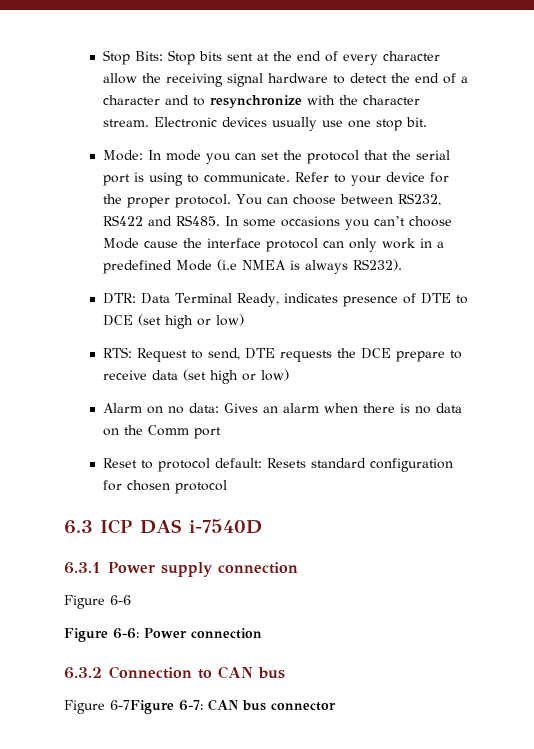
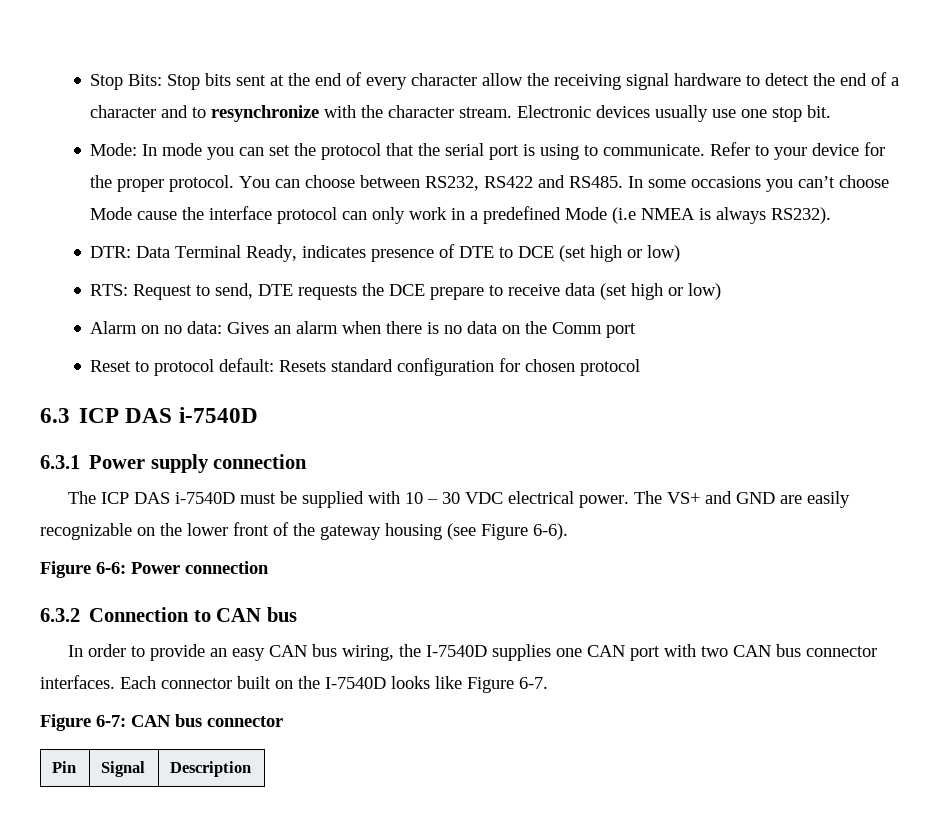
[64,595,131,609] Figure 6-6 -> [67,491,850,508] [40,522,568,540] The ICP DAS i-7540D must be supplied with 10 – 30 VDC electrical power. The VS+ and GND are easily recognizable on the lower front of the gateway housing (see Figure 6-6).
[64,700,174,714] Figure 6-7Figure -> [67,644,877,661] [40,675,548,693] [40,714,91,731] In order to provide an easy CAN bus wiring, the I-7540D supplies one CAN port with two CAN bus connector interfaces. Each connector built on the I-7540D looks like Figure 6-7. // Figure
(336, 706) none -> [52,761,77,773] [101,761,146,777] [170,761,252,777] // Pin | Signal | Description

